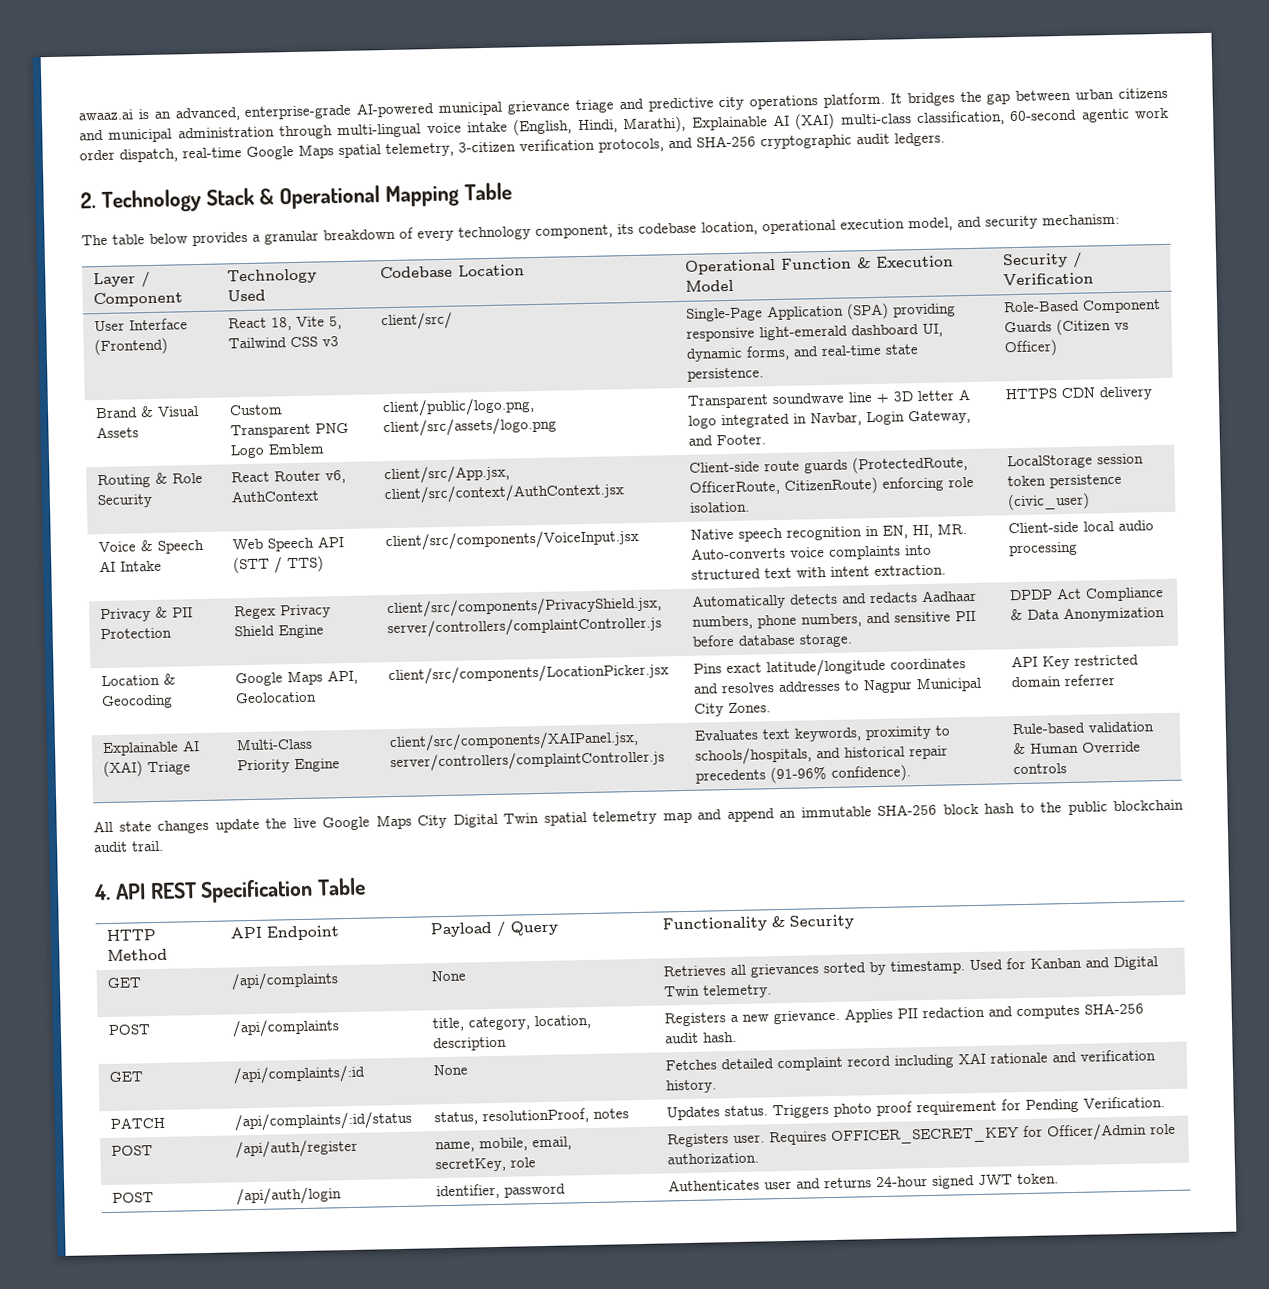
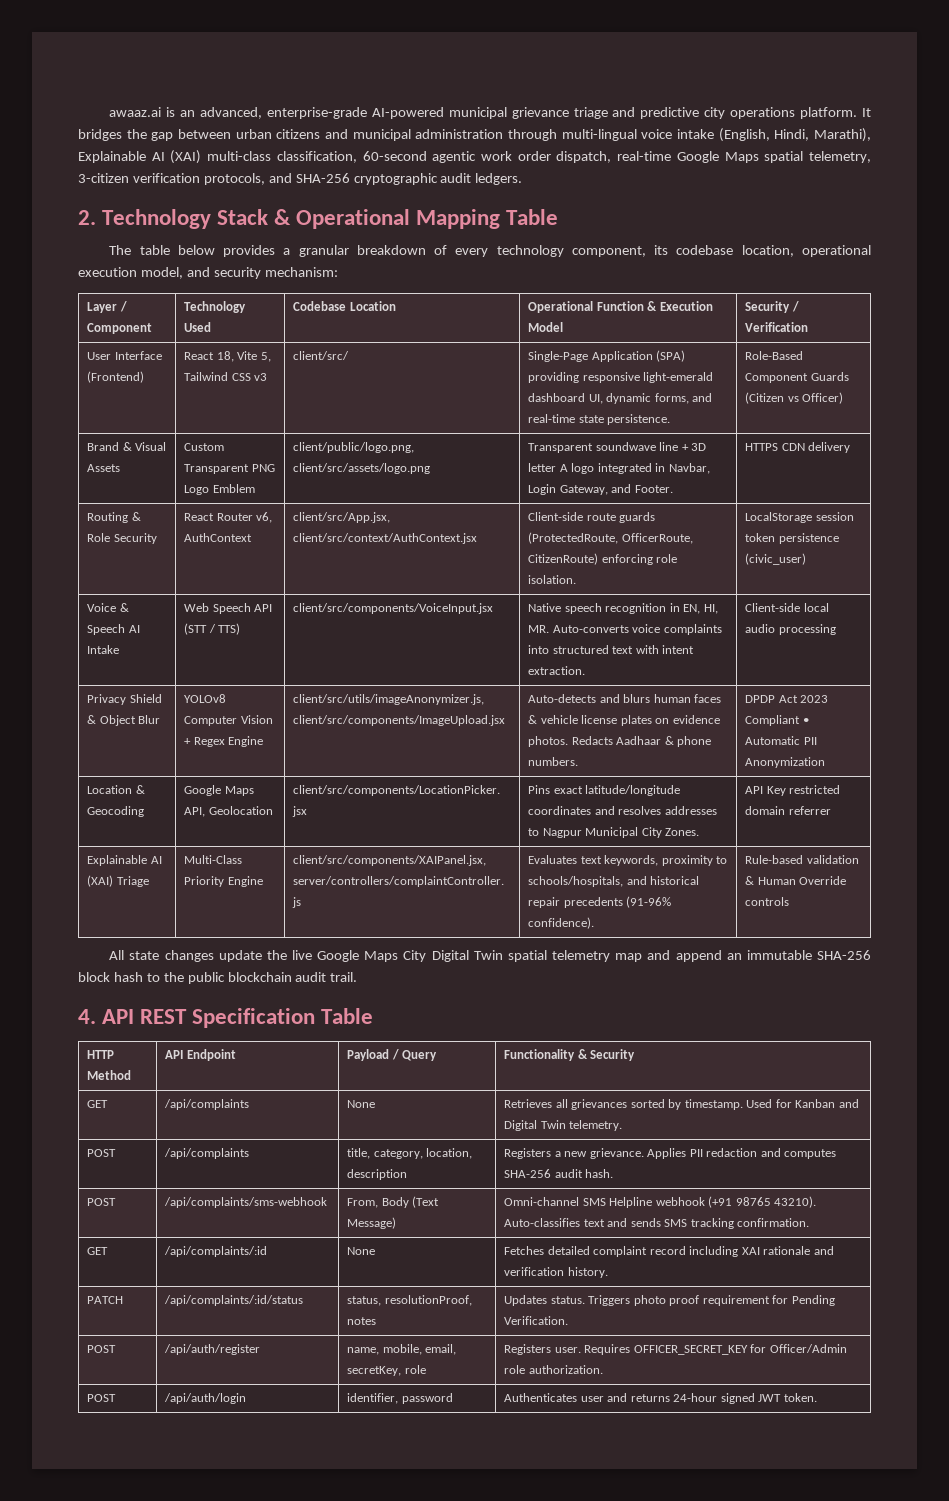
[155,606,194,618] [100,627,173,640] [234,604,332,620] [234,624,325,639] [387,595,663,619] [387,615,663,639] [692,589,978,610] [692,610,977,630] [692,633,854,648] [1009,586,1165,602] [1010,608,1061,621] & PII Protection | Regex Privacy Shield Engine | client/src/components/PrivacyShield.jsx, server/controllers/complaintController.js | Automatically detects and redacts Aadhaar numbers, phone numbers, and sensitive PII before database storage. | DPDP Act Compliance & Data -> [129,694,162,703] [87,715,161,726] [184,694,227,703] [184,715,273,726] [184,736,264,747] [293,694,485,705] [293,715,506,726] [528,694,722,703] [528,715,720,726] [528,736,712,747] [528,757,579,766] [745,695,829,703] [745,715,809,726] [745,736,817,745] Shield & Object Blur | YOLOv8 Computer Vision + Regex Engine | client/src/utils/imageAnonymizer.js, client/src/components/ImageUpload.jsx | Auto-detects and blurs human faces & vehicle license plates on evidence photos. Redacts Aadhaar & phone numbers. | DPDP Act 2023 Compliant • Automatic PII
(738, 1037) none -> [87,1198,117,1206] [164,1197,328,1208] [347,1196,440,1208] [347,1217,397,1229] [504,1196,817,1208] [504,1218,810,1229] // POST | /api/complaints/sms-webhook | From, Body (Text Message) | Omni-channel SMS Helpline webhook (+91 98765 43210). Auto-classifies text and sends SMS tracking confirmation.

